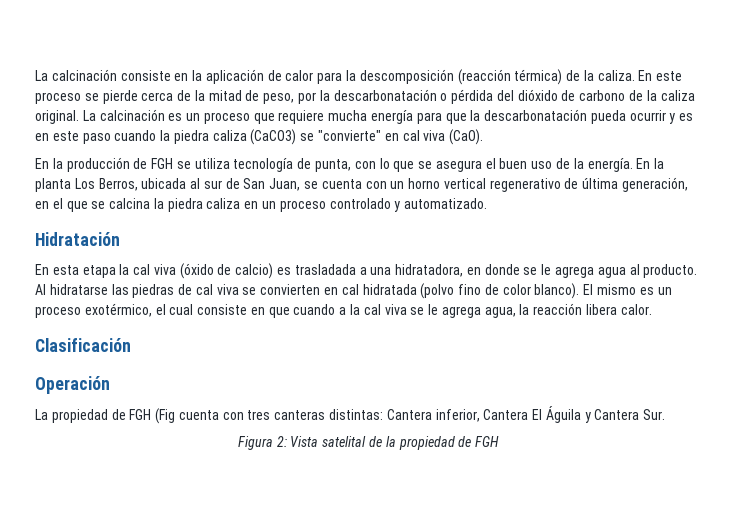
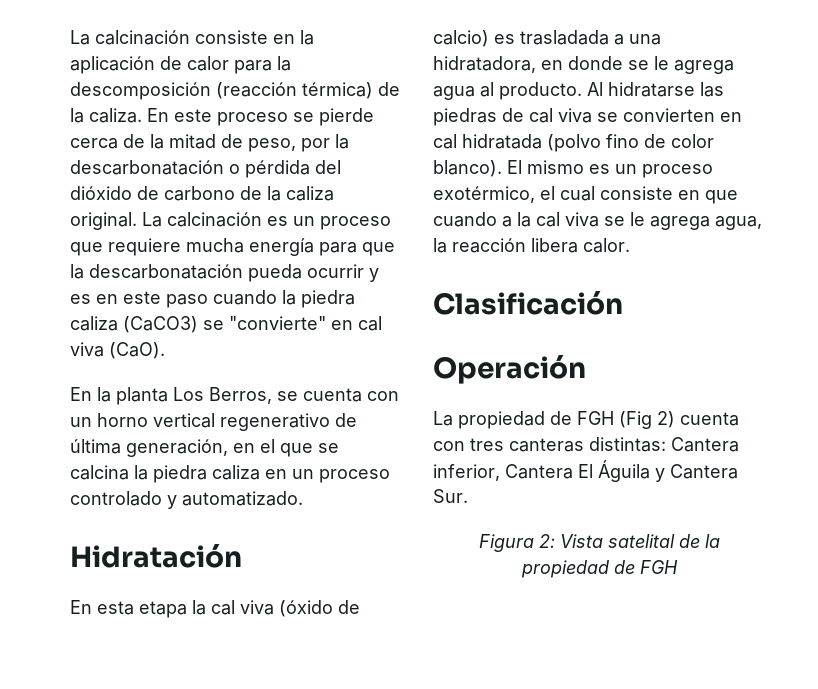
[66,157,665,172] [35,178,301,192] producción de FGH se utiliza tecnología de punta, con lo que se asegura el buen uso de la energía. En la planta Los Berros, ubicada al sur de San Juan, -> [116,387,272,405] planta Los Berros,
(176, 416) none -> [657,411,675,428] 2)

